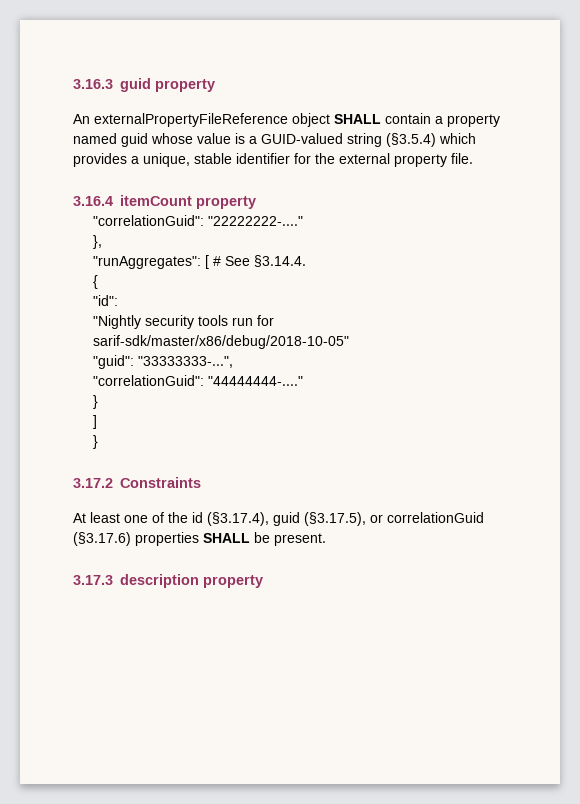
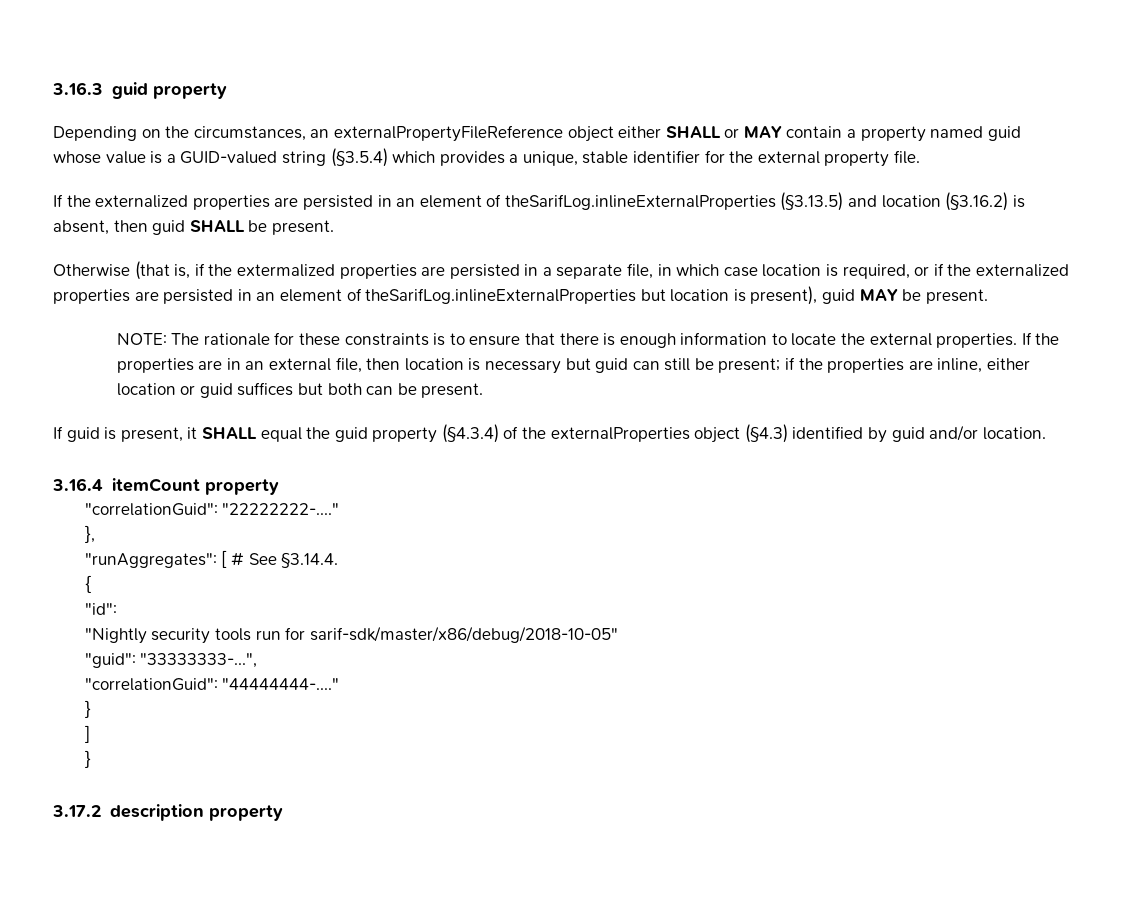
[73,113,381,127] An externalPropertyFileReference object SHALL -> [53,125,782,142] Depending on the circumstances, an externalPropertyFileReference object either SHALL or MAY
(473, 158) none -> [53,192,1025,211] [53,220,334,235] [53,261,1069,280] [53,286,988,305] [116,332,1060,348] [116,357,1030,374] [116,382,484,398] [53,424,1046,443] // If the externalized properties are persisted in an element of theSarifLog.inlineExternalProperties (§3.13.5) and location (§3.16.2) is absent, then guid SHALL be present. // Otherwise (that is, if the extermalized properties are persisted in a separate file, in which case location is required, or if the externalized properties are persisted in an element of theSarifLog.inlineExternalProperties but location is present), guid MAY be present. // NOTE: The rationale for these constraints is to ensure that there is enough information to locate the external properties. If the properties are in an external file, then location is necessary but guid can still be present; if the properties are inline, either location or guid suffices but both can be present. // If guid is present, it SHALL equal the guid property (§4.3.4) of the externalProperties object (§4.3) identified by guid and/or location.
[120,477,201,488] [73,512,484,526] [73,532,326,546] [73,575,113,585] Constraints // At least one of the id (§3.17.4), guid (§3.17.5), or correlationGuid (§3.17.6) properties SHALL be present. // 3.17.3 -> (101, 811) none

